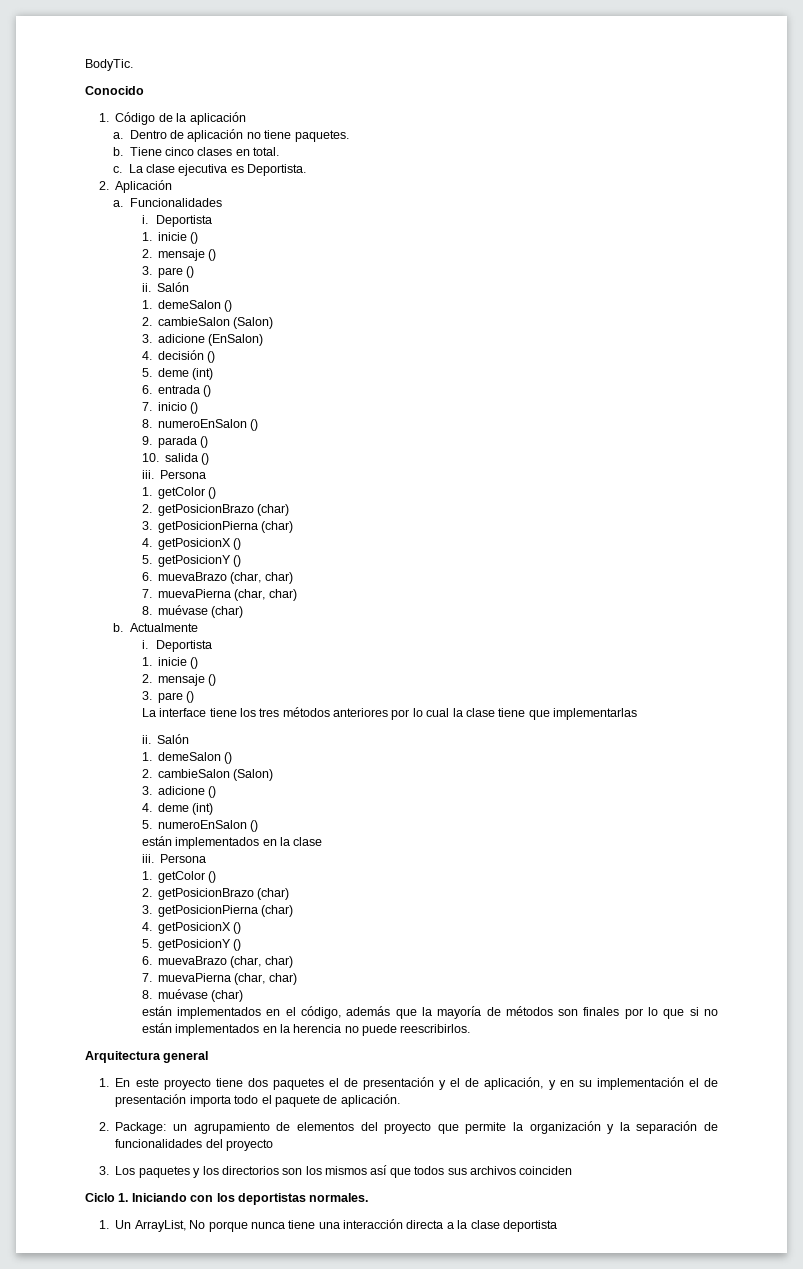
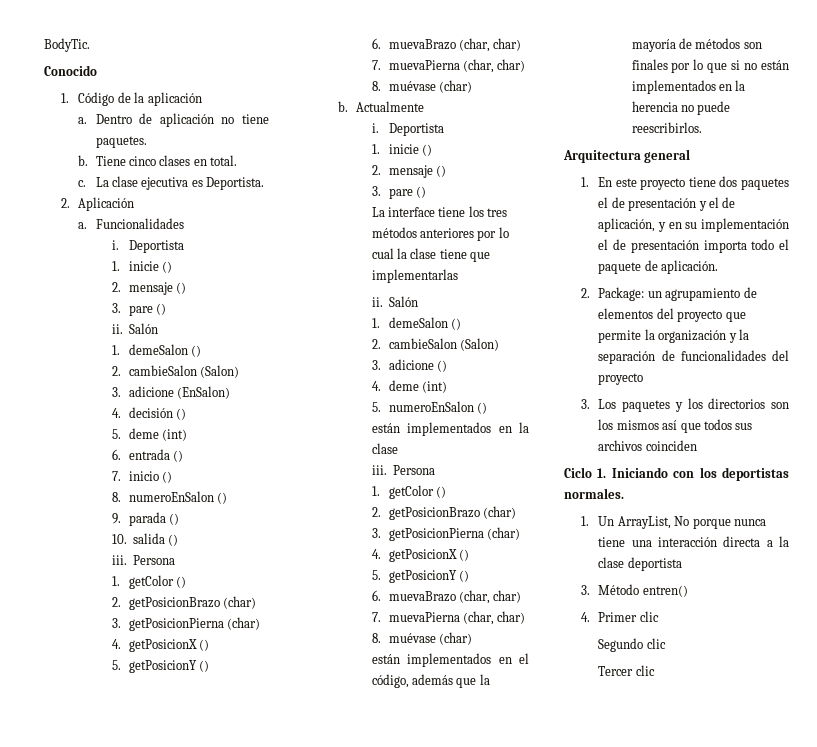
(557, 1226) none -> [581,584,688,597] [581,611,659,622] [598,638,666,652] [598,665,655,676] // 3. Método entren() // 4. Primer clic // Segundo clic // Tercer clic

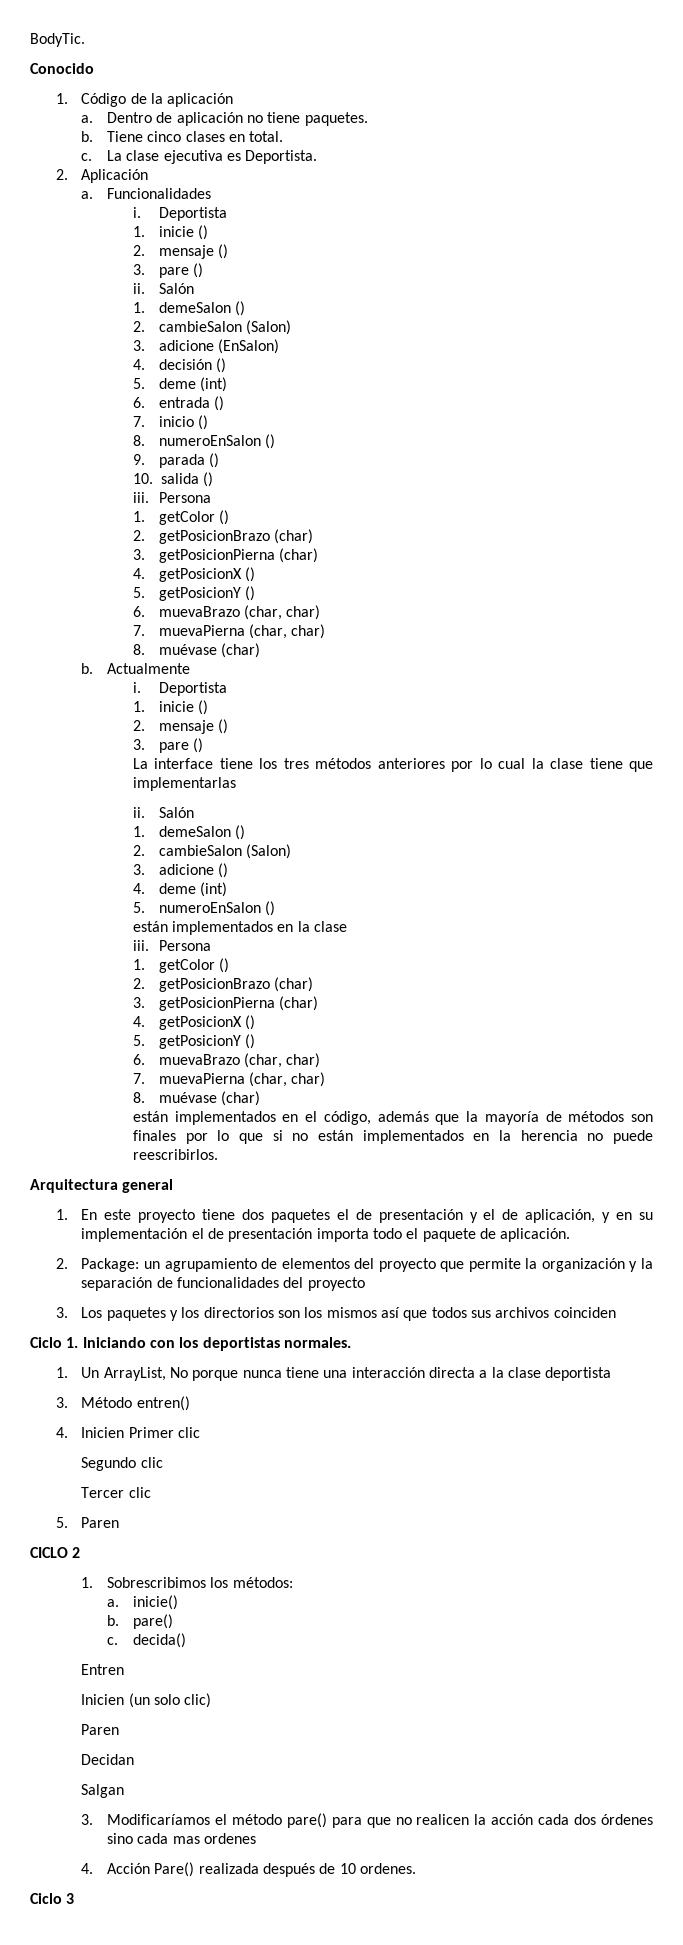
(591, 617) none -> [81,1427,125,1438] Inicien
(655, 670) none -> [55,1517,120,1528] [30,1547,81,1558] [81,1577,293,1588] [107,1595,178,1610] [107,1614,173,1629] [107,1633,186,1648] [81,1664,125,1675] [81,1693,212,1708] [81,1724,120,1735] [81,1754,135,1765] [81,1784,125,1798] [81,1813,654,1828] [107,1833,257,1844] [81,1862,417,1877] [30,1893,75,1904] // 5. Paren // CICLO 2 // 1. Sobrescribimos los métodos: // a. inicie() // b. pare() // c. decida() // Entren // Inicien (un solo clic) // Paren // Decidan // Salgan // 3. Modificaríamos el método pare() para que no realicen la acción cada dos órdenes sino cada mas ordenes // 4. Acción Pare() realizada después de 10 ordenes. // Ciclo 3

